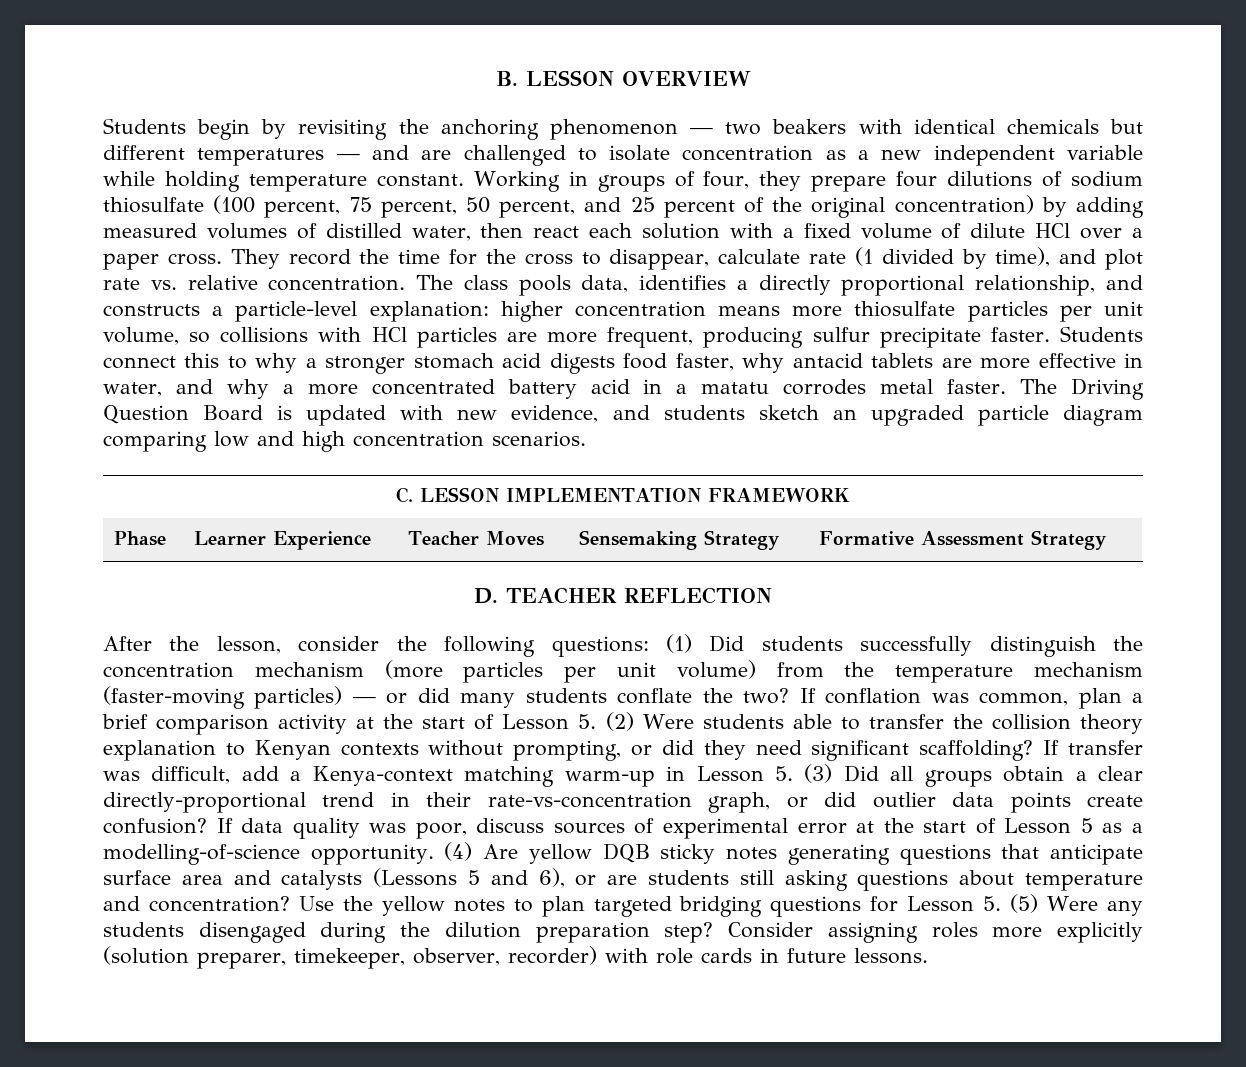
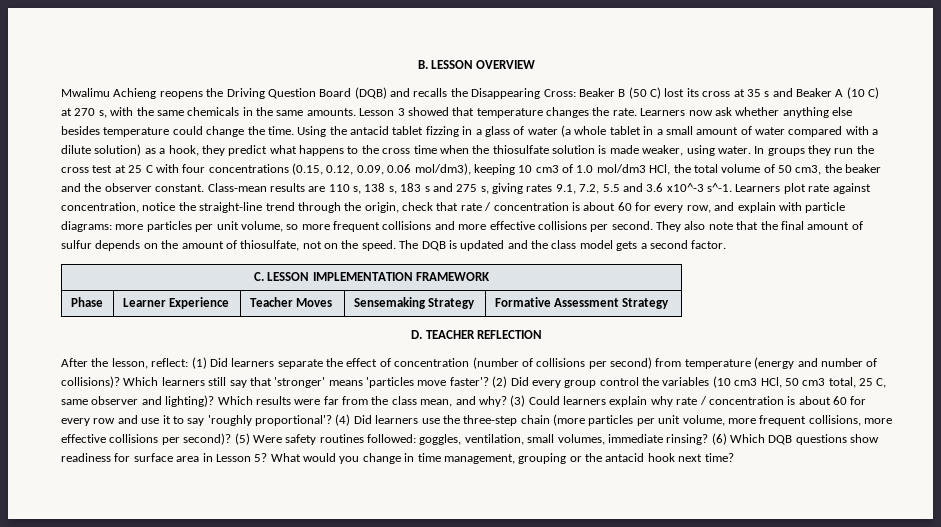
[103,118,1144,140] [103,145,1143,166] [103,171,1143,192] [103,195,1145,218] [103,223,1143,241] [103,247,1144,270] [103,275,1143,296] [103,301,956,322] Students begin by revisiting the anchoring phenomenon — two beakers with identical chemicals but different temperatures — and are challenged to isolate concentration as a new independent variable while holding temperature constant. Working in groups of four, they prepare four dilutions of sodium thiosulfate (100 percent, 75 percent, 50 percent, and 25 percent of the original concentration) by adding measured volumes of distilled water, then react each solution with a fixed volume of dilute HCl over a paper cross. They record the time for the cross to disappear, calculate rate (1 divided by time), and plot rate vs. relative concentration. The class pools data, identifies a directly proportional relationship, and constructs a particle-level explanation: higher concentration means more thiosulfate -> [61,87,880,99] [61,107,852,118] [61,125,879,137] [61,144,874,156] [61,163,882,175] [61,183,871,194] [61,202,846,213] [61,221,144,232] Mwalimu Achieng reopens the Driving Question Board (DQB) and recalls the Disappearing Cross: Beaker B (50 C) lost its cross at 35 s and Beaker A (10 C) at 270 s, with the same chemicals in the same amounts. Lesson 3 showed that temperature changes the rate. Learners now ask whether anything else besides temperature could change the time. Using the antacid tablet fizzing in a glass of water (a whole tablet in a small amount of water compared with a dilute solution) as a hook, they predict what happens to the cross time when the thiosulfate solution is made weaker, using water. In groups they run the cross test at 25 C with four concentrations (0.15, 0.12, 0.09, 0.06 mol/dm3), keeping 10 cm3 of 1.0 mol/dm3 HCl, the total volume of 50 cm3, the beaker and the observer constant. Class-mean results are 110 s, 138 s, 183 s and 275 s, giving rates 9.1, 7.2, 5.5 and 3.6 x10^-3 s^-1. Learners plot rate against concentration, notice the straight-line trend through the origin, check that rate / concentration is about 60 for every row, and explain with particle diagrams: more
[220,326,1144,348] [103,353,1144,374] [103,378,1145,400] [103,405,1144,426] [103,431,586,452] collisions with HCl particles are more frequent, producing sulfur precipitate faster. Students connect this to why a stronger stomach acid digests food faster, why antacid tablets are more effective in water, and why a more concentrated battery acid in a matatu corrodes metal faster. The Driving Question Board is updated with new evidence, and students sketch an upgraded particle diagram comparing low and high concentration scenarios. -> [301,221,863,232] [61,240,727,251] more frequent collisions and more effective collisions per second. They also note that the final amount of sulfur depends on the amount of thiosulfate, not on the speed. The DQB is updated and the class model gets a second factor.
[298,634,1143,657] [103,660,1143,683] [103,686,1143,709] [102,712,1143,735] [103,740,1143,761] [103,764,1143,787] [103,792,1144,813] [103,818,1143,839] [103,842,1143,865] [103,868,1143,891] [103,894,1143,917] [103,922,1144,943] [103,946,928,969] consider the following questions: (1) Did students successfully distinguish the concentration mechanism (more particles per unit volume) from the temperature mechanism (faster-moving particles) — or did many students conflate the two? If conflation was common, plan a brief comparison activity at the start of Lesson 5. (2) Were students able to transfer the collision theory explanation to Kenyan contexts without prompting, or did they need significant scaffolding? If transfer was difficult, add a Kenya-context matching warm-up in Lesson 5. (3) Did all groups obtain a clear directly-proportional trend in their rate-vs-concentration graph, or did outlier data points create confusion? If data quality was poor, discuss sources of experimental error at the start of Lesson 5 as a modelling-of-science opportunity. (4) Are yellow DQB sticky notes generating questions that anticipate surface area and catalysts (Lessons 5 and 6), or are students still asking questions about temperature and concentration? Use the yellow notes to plan targeted bridging questions for Lesson 5. (5) Were any students disengaged during the dilution preparation step? Consider assigning roles more explicitly (solution preparer, timekeeper, observer, recorder) with role cards in future lessons. -> [151,357,878,369] [61,376,887,388] [61,395,867,407] [61,414,892,426] [61,433,880,445] [61,453,734,464] reflect: (1) Did learners separate the effect of concentration (number of collisions per second) from temperature (energy and number of collisions)? Which learners still say that 'stronger' means 'particles move faster'? (2) Did every group control the variables (10 cm3 HCl, 50 cm3 total, 25 C, same observer and lighting)? Which results were far from the class mean, and why? (3) Could learners explain why rate / concentration is about 60 for every row and use it to say 'roughly proportional'? (4) Did learners use the three-step chain (more particles per unit volume, more frequent collisions, more effective collisions per second)? (5) Were safety routines followed: goggles, ventilation, small volumes, immediate rinsing? (6) Which DQB questions show readiness for surface area in Lesson 5? What would you change in time management, grouping or the antacid hook next time?

